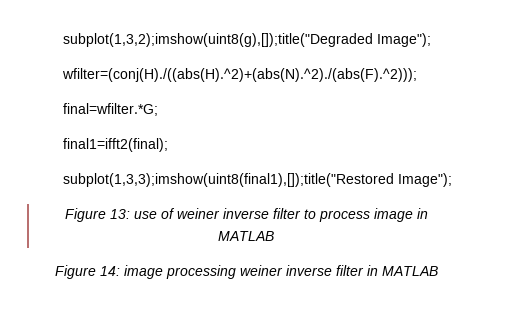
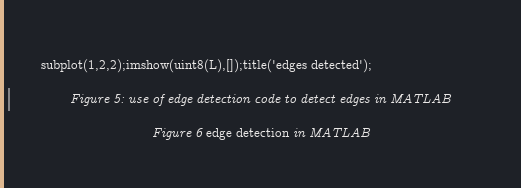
[62,33,431,47] [61,68,417,82] [62,103,158,116] [62,138,168,152] [62,173,452,187] [64,208,130,222] subplot(1,3,2);imshow(uint8(g),[]);title("Degraded Image"); // wfilter=(conj(H)./((abs(H).^2)+(abs(N).^2)./(abs(F).^2))); // final=wfilter.*G; // final1=ifft2(final); // subplot(1,3,3);imshow(uint8(final1),[]);title("Restored Image"); // Figure 13: -> [41,59,373,73] [70,94,125,106] subplot(1,2,2);imshow(uint8(L),[]);title('edges detected'); // Figure 5:
[176,208,428,222] [218,231,274,241] [54,265,364,279] weiner inverse filter to process image in MATLAB // Figure 14: image processing weiner inverse filter -> [167,93,452,106] [151,128,290,140] edge detection code to detect edges in MATLAB // Figure 6 edge detection

